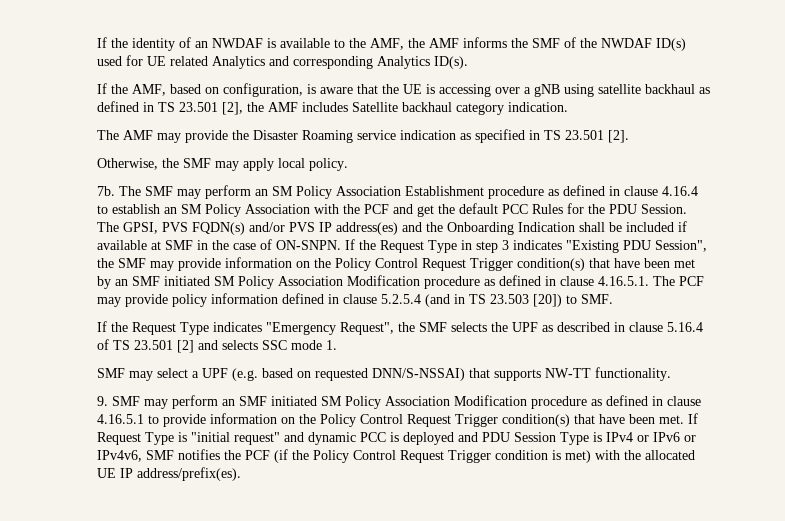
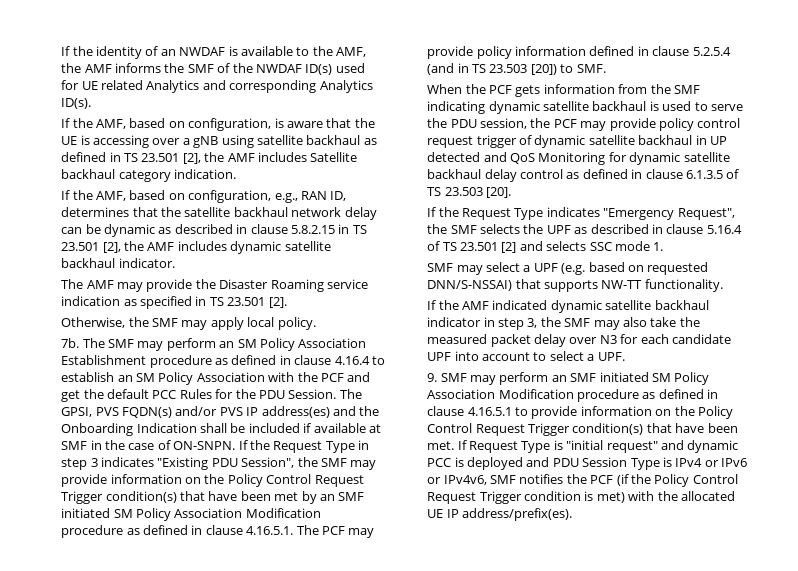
(568, 107) none -> [61,190,347,203] [61,207,377,220] [61,224,367,237] [61,241,331,254] [61,258,175,268] // If the AMF, based on configuration, e.g., RAN ID, determines that the satellite backhaul network delay can be dynamic as described in clause 5.8.2.15 in TS 23.501 [2], the AMF includes dynamic satellite backhaul indicator.
(613, 299) none -> [427,84,700,97] [427,101,743,114] [427,118,741,131] [427,135,727,148] [427,152,730,165] [427,169,740,182] [427,187,512,198] // When the PCF gets information from the SMF indicating dynamic satellite backhaul is used to serve the PDU session, the PCF may provide policy control request trigger of dynamic satellite backhaul in UP detected and QoS Monitoring for dynamic satellite backhaul delay control as defined in clause 6.1.3.5 of TS 23.503 [20].
(671, 374) none -> [427,300,709,313] [427,317,700,330] [427,334,731,347] [427,351,625,361] // If the AMF indicated dynamic satellite backhaul indicator in step 3, the SMF may also take the measured packet delay over N3 for each candidate UPF into account to select a UPF.

